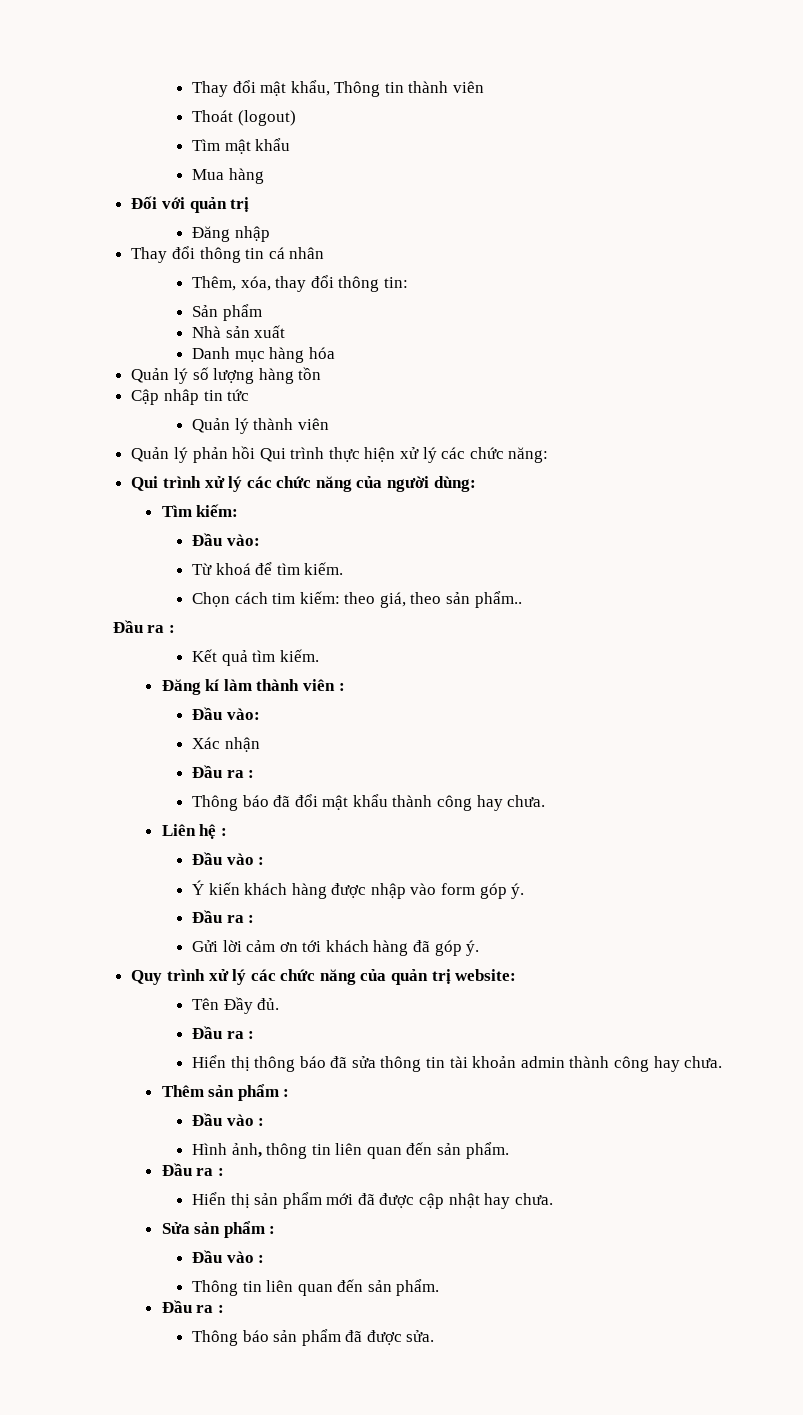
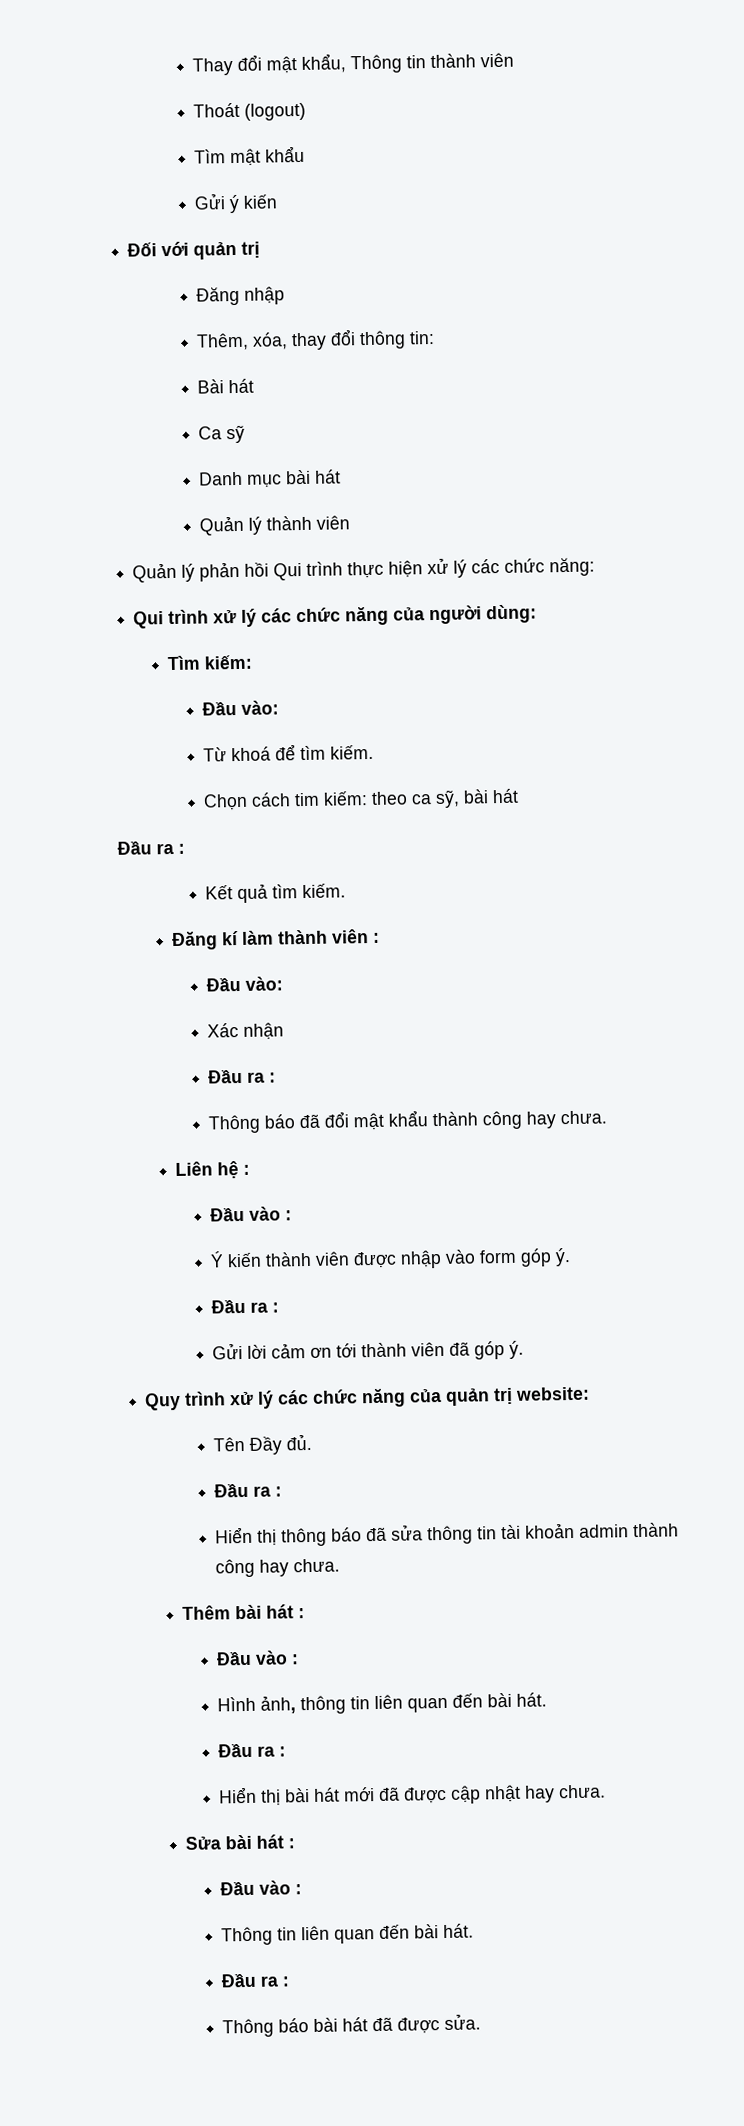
[191,168,264,184] Mua hàng -> [194,193,279,214] Gửi ý kiến
[131,246,325,263] // Thay đổi thông tin cá nhân -> (286, 295) none
[191,304,262,321] [191,325,286,338] [191,347,335,363] [131,367,322,384] [131,389,250,405] Sản phẩm // Nhà sản xuất // Danh mục hàng hóa // Quản lý số lượng hàng tồn // Cập nhâp tin tức -> [197,378,255,394] [198,424,246,444] [199,469,342,488] Bài hát // Ca sỹ // Danh mục bài hát
[379,591,522,608] giá, theo sản phẩm.. -> [411,788,520,808] ca sỹ, bài hát
[244,883,327,899] khách hàng -> [265,1251,351,1267] thành viên
[325,940,409,956] khách hàng -> [361,1341,446,1358] thành viên
[208,1084,279,1101] sản phẩm -> [235,1604,295,1620] bài hát
[437,1142,509,1159] [161,1163,224,1176] [191,1192,322,1209] sản phẩm. // Đầu ra : // Hiển thị sản phẩm -> [487,1692,548,1708] [218,1743,287,1758] [218,1786,341,1806] bài hát. // Đầu ra : // Hiển thị bài hát
[194,1221,265,1238] sản phẩm -> [225,1834,285,1850] bài hát
[367,1279,440,1296] [161,1300,224,1313] [191,1329,341,1346] sản phẩm. // Đầu ra : // Thông báo sản phẩm -> [414,1923,475,1939] [221,1973,291,1988] [222,2017,369,2038] bài hát. // Đầu ra : // Thông báo bài hát

